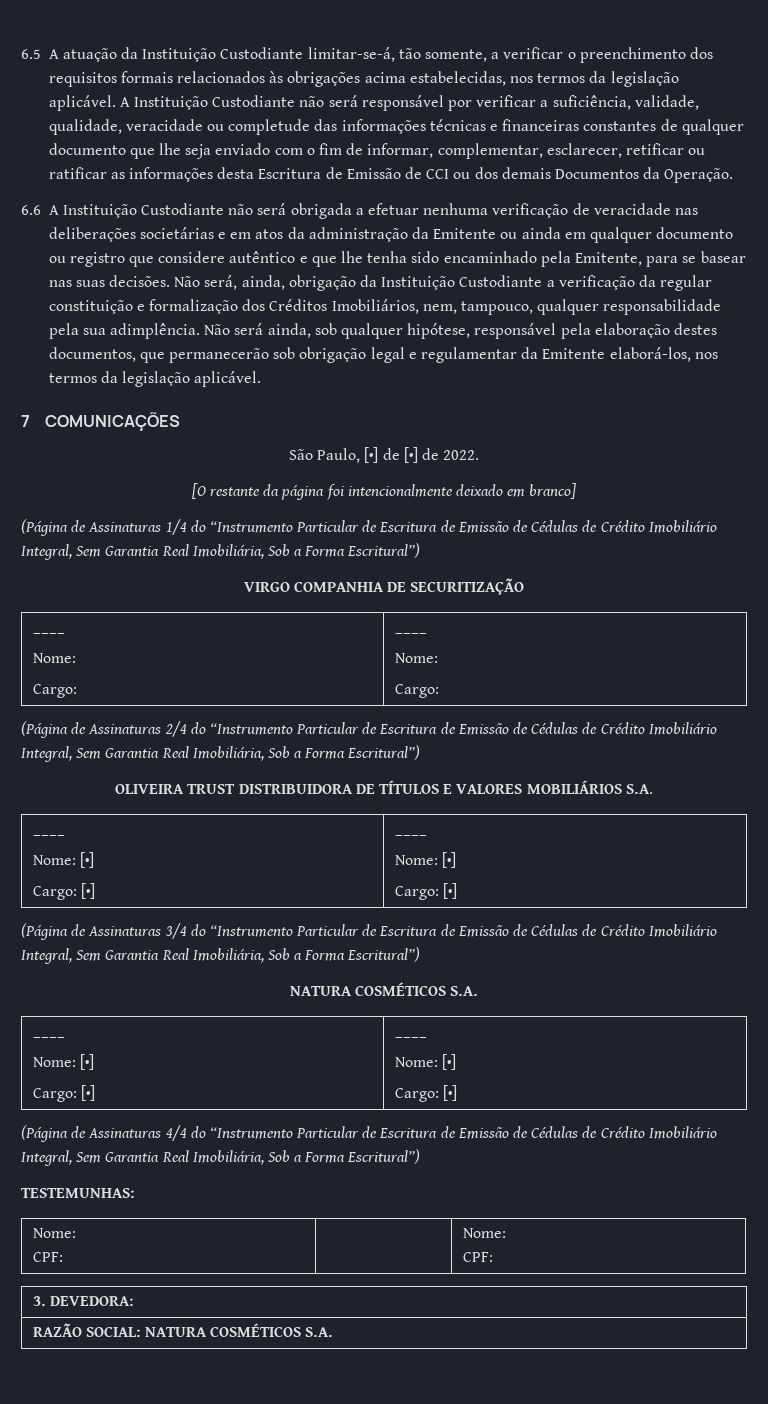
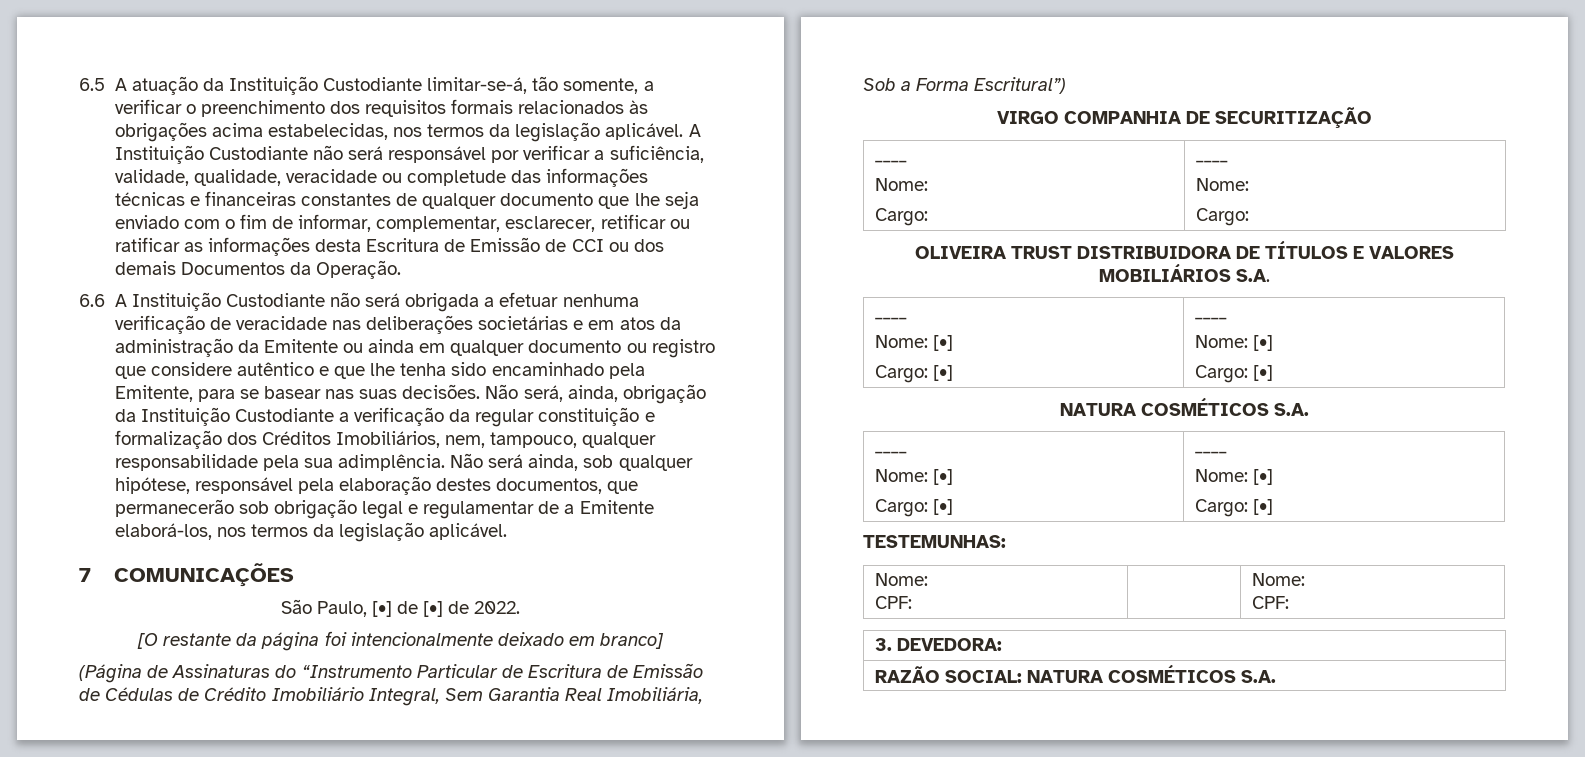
[521,347,539,359] da -> [538,501,575,514] de a
[165,519,187,535] 1/4 -> (271, 671) none
[21,721,717,738] [21,745,421,762] // (Página de Assinaturas 2/4 do “Instrumento Particular de Escritura de Emissão de Cédulas de Crédito Imobiliário Integral, Sem Garantia Real Imobiliária, Sob a Forma Escritural”) -> (1249, 217) none
[21,923,717,940] [21,947,421,964] // (Página de Assinaturas 3/4 do “Instrumento Particular de Escritura de Emissão de Cédulas de Crédito Imobiliário Integral, Sem Garantia Real Imobiliária, Sob a Forma Escritural”) -> (1273, 373) none
[21,1125,717,1142] [21,1149,421,1166] // (Página de Assinaturas 4/4 do “Instrumento Particular de Escritura de Emissão de Cédulas de Crédito Imobiliário Integral, Sem Garantia Real Imobiliária, Sob a Forma Escritural”) -> (1273, 507) none

